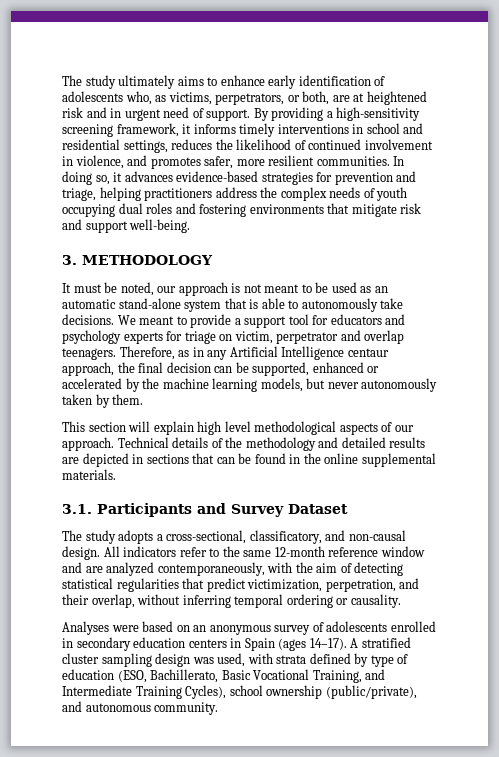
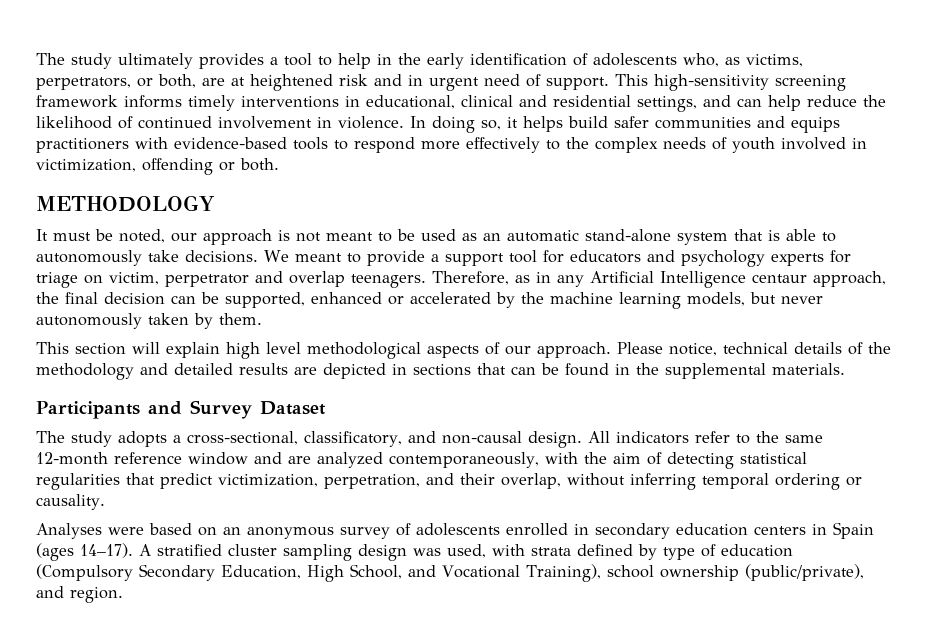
[177,75,265,86] aims to enhance -> [199,53,421,69] provides a tool to help in the
[253,107,421,121] [62,123,192,137] By providing a high-sensitivity screening framework, it -> [615,74,846,91] [36,95,118,108] This high-sensitivity screening framework
[366,123,400,134] school -> [366,95,513,109] educational, clinical
[171,139,213,150] reduces -> [703,95,857,111] and can help reduce
[75,155,405,169] [62,171,417,185] [62,187,257,201] violence, and promotes safer, more resilient communities. In doing so, it advances evidence-based strategies for prevention and triage, helping practitioners address -> [338,116,840,133] [36,137,560,153] violence. In doing so, it helps build safer communities and equips practitioners with evidence-based tools to respond more effectively to
[62,203,422,217] [62,219,191,233] [62,255,77,265] occupying dual roles and fostering environments that mitigate risk and support well-being. // 3. -> [781,137,867,150] [36,158,279,175] involved in victimization, offending or both. //
[117,437,169,448] Technical -> [617,342,788,356] Please notice, technical
[324,453,359,464] online -> (659, 369) none
[62,504,92,514] 3.1. -> (845, 369) none
[117,669,386,683] [62,685,227,699] (ESO, Bachillerato, Basic Vocational Training, and Intermediate Training Cycles), -> [36,564,601,582] (Compulsory Secondary Education, High School, and Vocational Training),
[85,702,219,715] autonomous community. -> [70,587,123,603] region.

